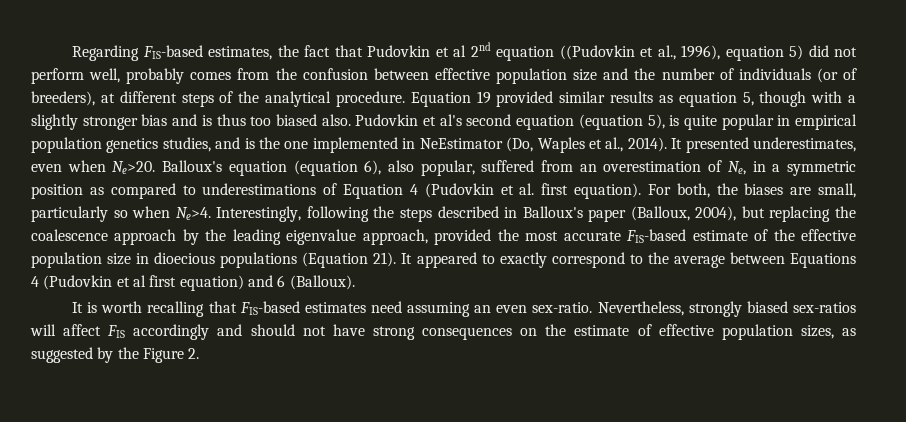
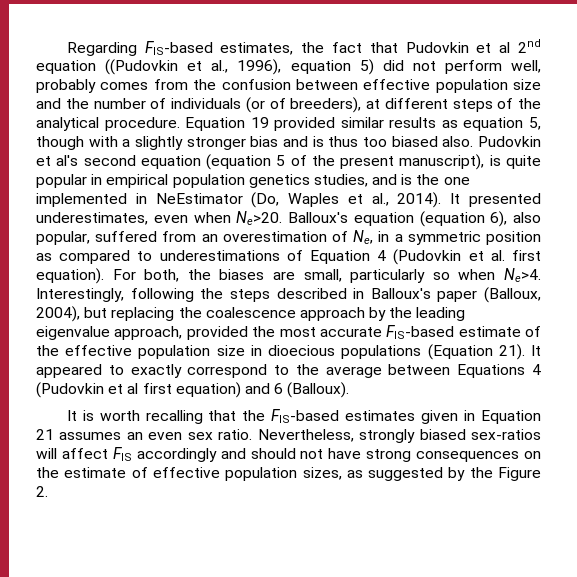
[647,114,665,129] 5), -> [276,154,485,170] 5 of the present manuscript),
(237, 307) none -> [242,410,266,421] the
[370,301,593,317] need assuming an even sex-ratio. -> [421,410,541,424] [36,429,253,440] given in Equation 21 assumes an even sex ratio.

